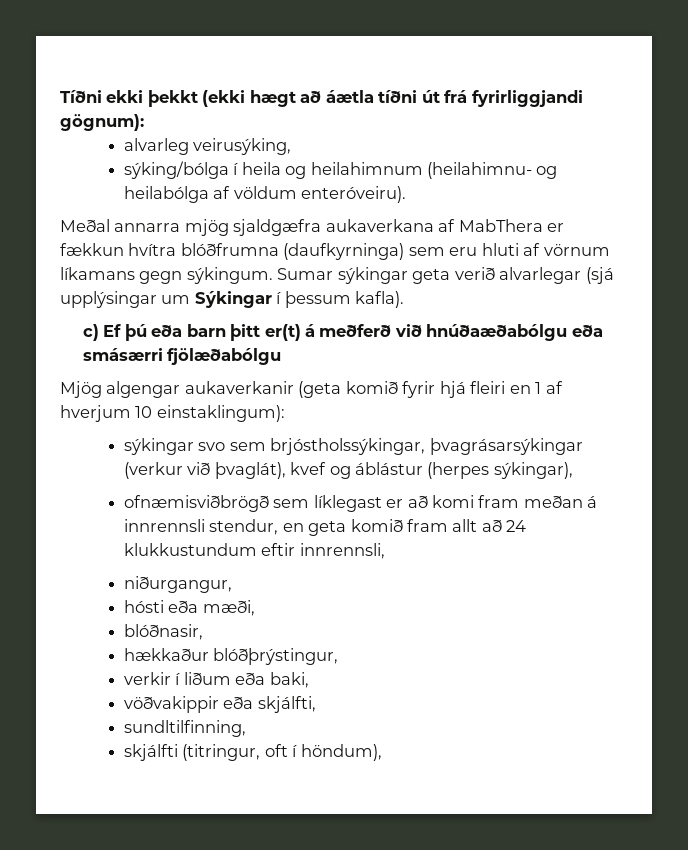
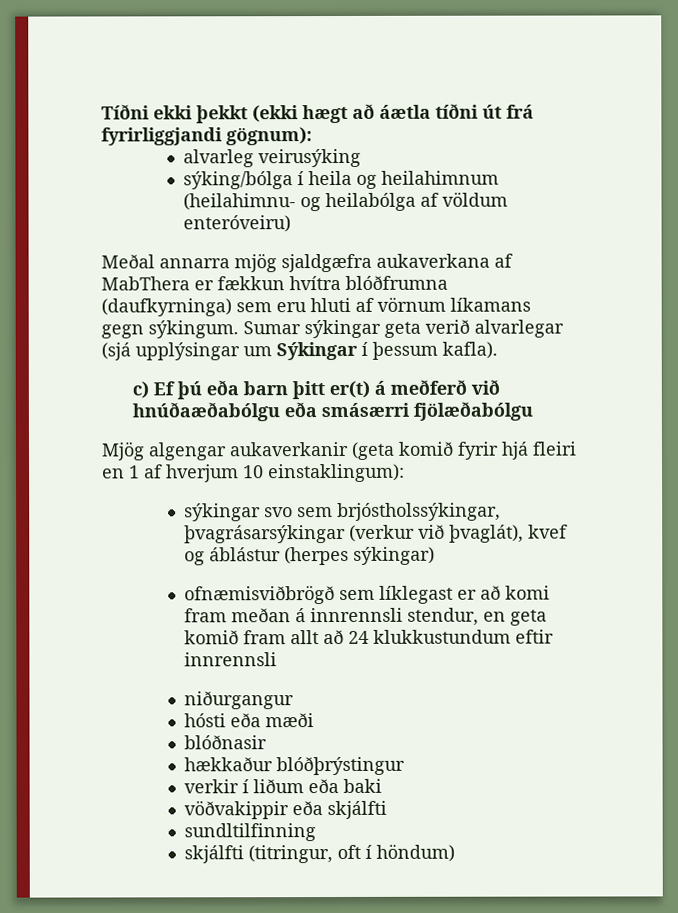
[193,138,292,155] veirusýking, -> [257,148,361,168] veirusýking
[301,186,407,203] enteróveiru). -> [182,215,291,233] enteróveiru)
[493,462,573,479] sýkingar), -> [352,546,435,565] sýkingar)
[299,543,385,559] [123,576,232,593] innrennsli, // niðurgangur, -> [183,652,277,667] [183,691,294,710] innrennsli // niðurgangur
[202,600,255,616] [123,624,203,640] mæði, // blóðnasir, -> [264,713,314,728] [183,735,267,750] mæði // blóðnasir
[213,648,339,665] blóðþrýstingur, -> [275,756,405,776] blóðþrýstingur
[269,672,309,688] baki, -> [342,778,382,793] baki
[257,696,316,713] [123,720,246,737] skjálfti, // sundltilfinning, -> [326,800,387,820] [183,823,316,842] skjálfti // sundltilfinning
[300,744,382,761] höndum), -> [375,843,455,862] höndum)

